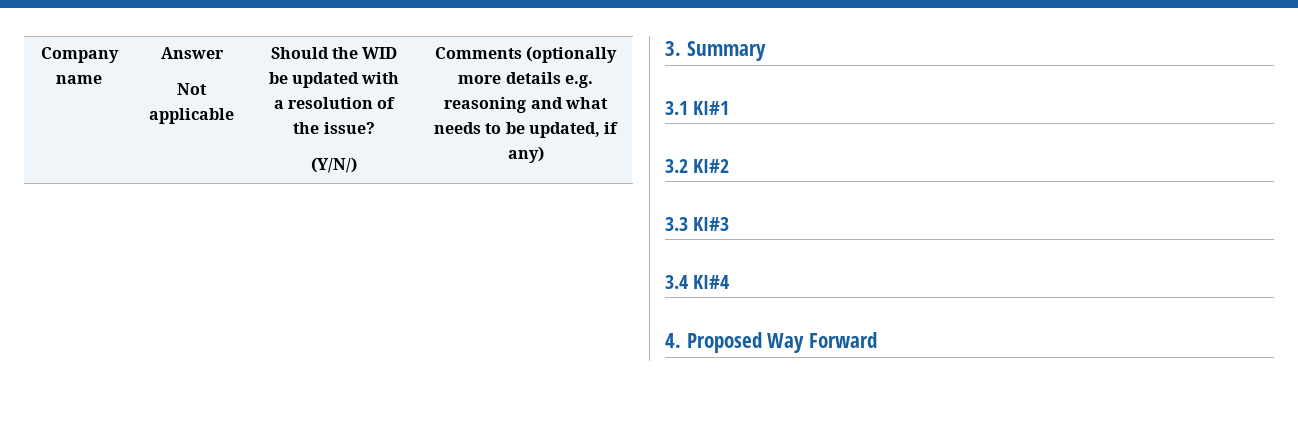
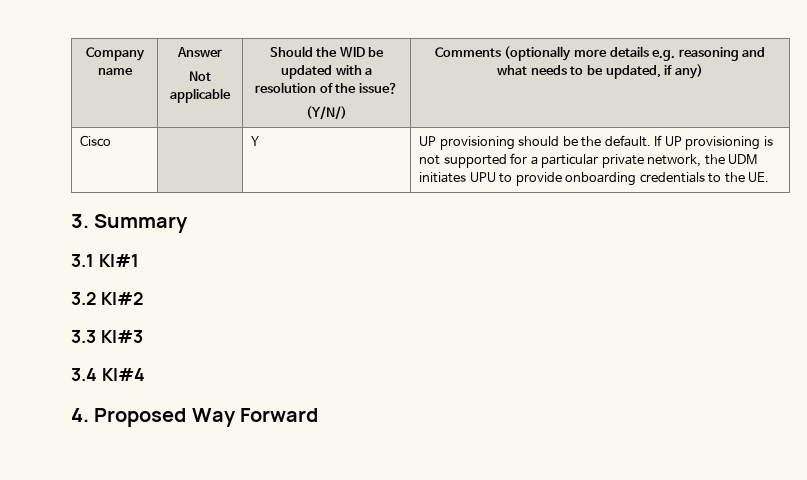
(544, 154) none -> [80,135,112,147] [251,136,260,146] [419,135,773,150] [419,153,758,168] [419,172,770,186] // Cisco | | Y | UP provisioning should be the default. If UP provisioning is not supported for a particular private network, the UDM initiates UPU to provide onboarding credentials to the UE.

